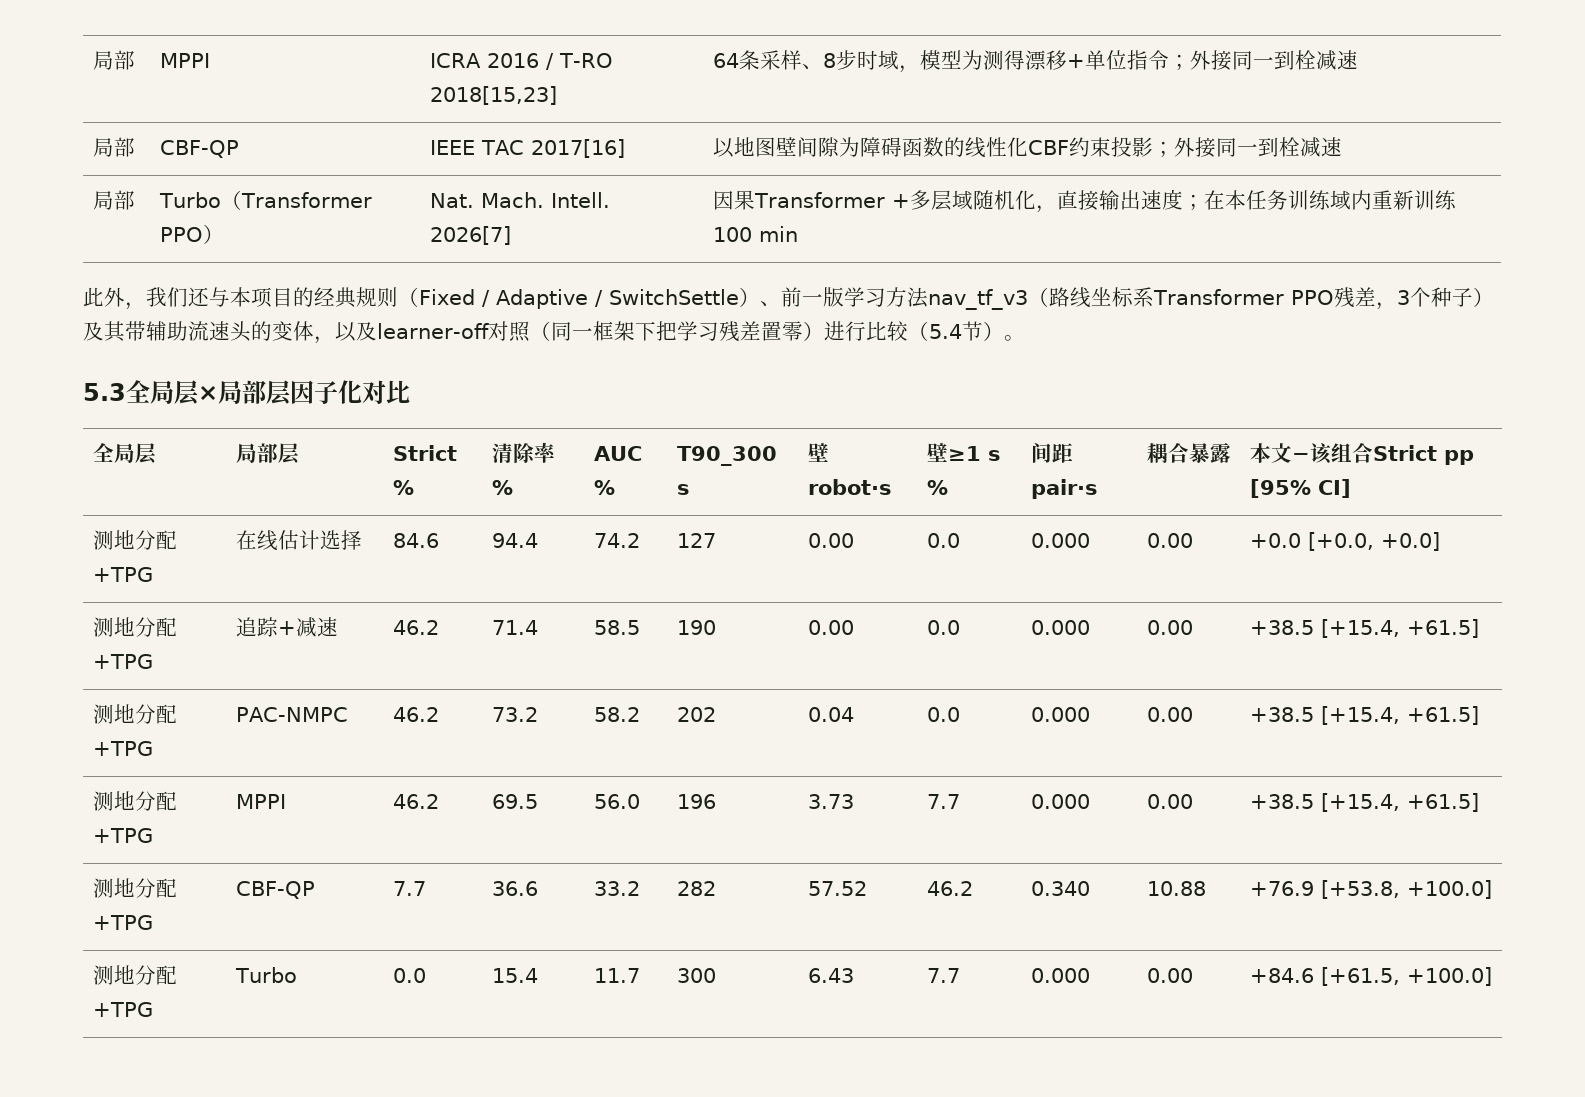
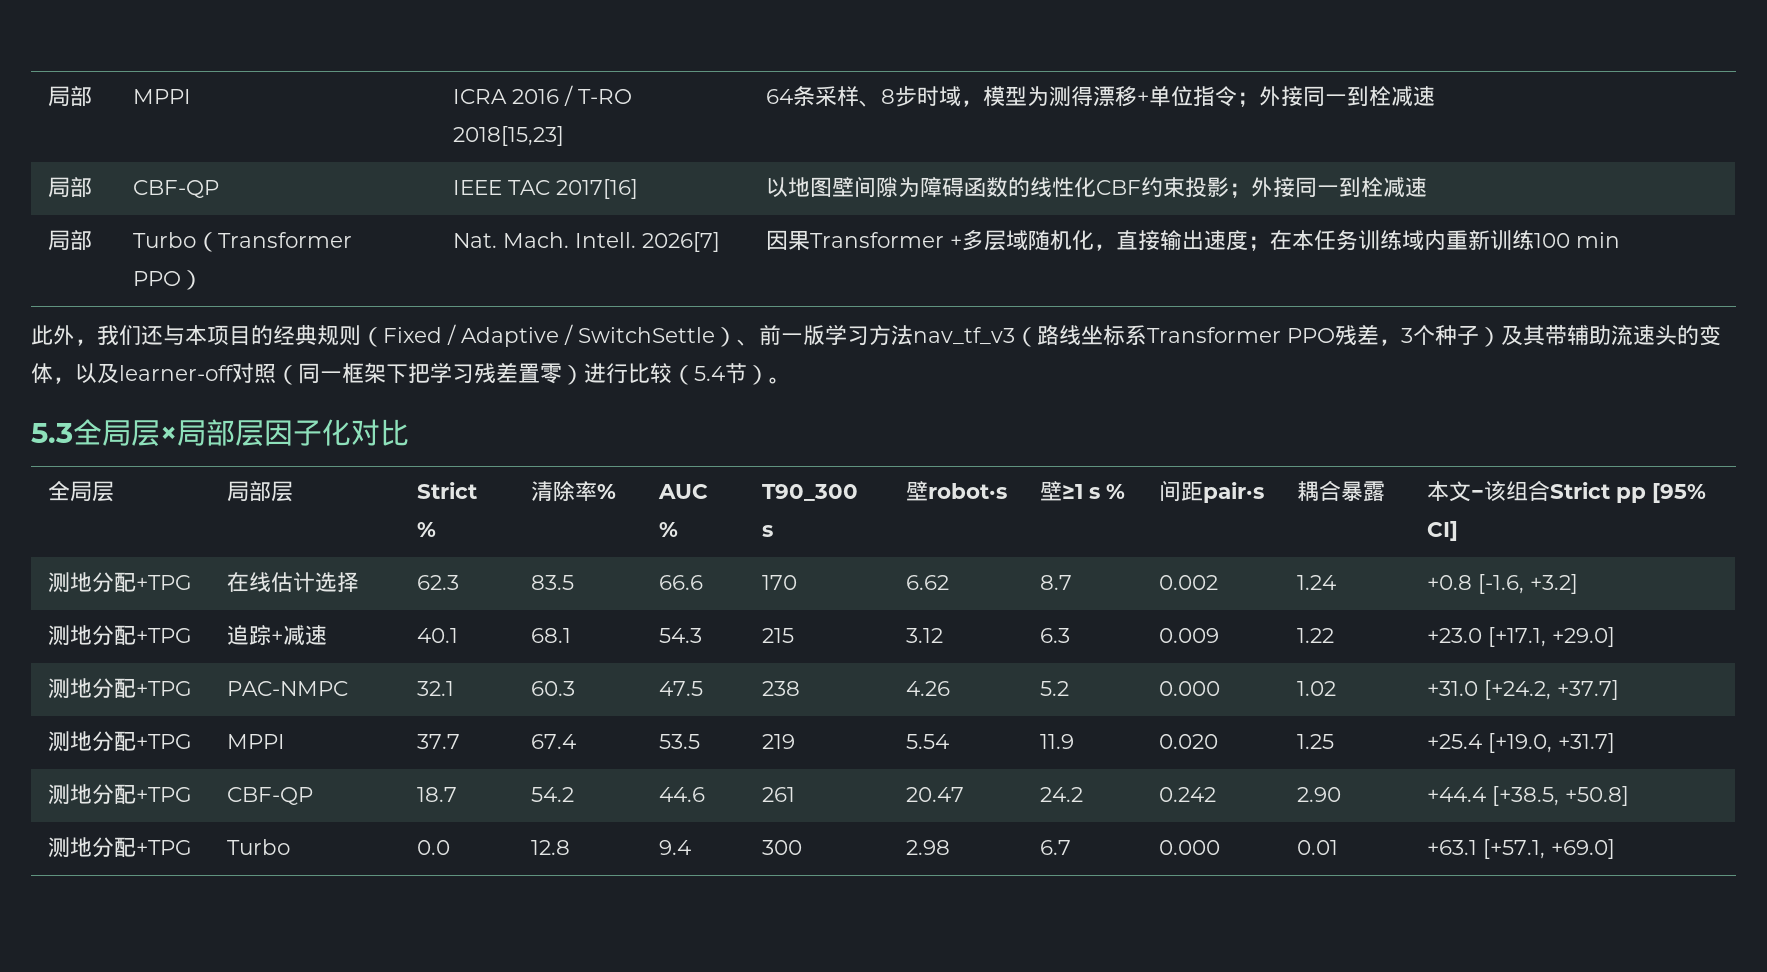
[392,533,439,548] [491,533,538,548] [593,533,640,548] [676,533,716,548] [807,533,854,548] [926,533,960,548] [1030,533,1090,548] [1146,533,1193,548] [1249,532,1440,551] 84.6 | 94.4 | 74.2 | 127 | 0.00 | 0.0 | 0.000 | 0.00 | +0.0 [+0.0, +0.0] -> [416,575,459,590] [530,575,574,590] [658,575,703,590] [761,575,797,590] [905,575,949,590] [1039,575,1072,590] [1158,575,1218,590] [1296,575,1336,590] [1426,574,1578,594] 62.3 | 83.5 | 66.6 | 170 | 6.62 | 8.7 | 0.002 | 1.24 | +0.8 [-1.6, +3.2]
[392,620,439,635] [491,620,538,635] [593,620,640,635] [676,620,716,635] [807,620,854,635] [926,620,960,635] [1030,620,1090,635] [1146,620,1193,635] [1249,619,1479,638] [92,704,177,724] [92,741,153,756] [235,707,348,722] [392,707,439,722] [491,707,538,722] [593,707,640,722] [676,707,716,722] [807,707,854,722] [926,707,960,722] [1030,707,1090,722] [1146,707,1193,722] [1249,706,1479,725] [92,791,177,811] [92,828,153,843] [235,794,286,809] [392,794,439,809] [491,794,538,809] [593,794,640,809] [676,794,716,809] [807,794,854,809] [926,794,960,809] [1030,794,1090,809] [1146,794,1193,809] [1249,793,1479,812] [92,878,177,898] [92,915,153,930] [235,881,315,899] [392,881,426,896] [491,881,538,896] [593,881,640,896] [676,881,716,896] [807,881,867,896] [926,881,973,896] [1030,881,1090,896] [1146,881,1206,896] [1249,880,1492,899] 46.2 | 71.4 | 58.5 | 190 | 0.00 | 0.0 | 0.000 | 0.00 | +38.5 [+15.4, +61.5] // 测地分配+TPG | PAC-NMPC | 46.2 | 73.2 | 58.2 | 202 | 0.04 | 0.0 | 0.000 | 0.00 | +38.5 [+15.4, +61.5] // 测地分配+TPG | MPPI | 46.2 | 69.5 | 56.0 | 196 | 3.73 | 7.7 | 0.000 | 0.00 | +38.5 [+15.4, +61.5] // 测地分配+TPG | CBF-QP | 7.7 | 36.6 | 33.2 | 282 | 57.52 | 46.2 | 0.340 | 10.88 | +76.9 [+53.8, +100.0] -> [416,628,458,643] [530,628,571,643] [658,628,702,643] [761,628,794,643] [905,628,943,643] [1039,628,1070,643] [1158,628,1219,643] [1296,628,1334,643] [1426,627,1615,647] [47,678,192,699] [226,681,348,696] [416,681,454,696] [530,681,575,696] [658,681,703,696] [761,681,800,696] [905,681,950,696] [1039,681,1069,696] [1158,681,1220,696] [1296,681,1336,696] [1426,680,1619,700] [47,731,192,752] [226,734,285,749] [416,734,460,749] [530,734,576,749] [658,734,700,749] [761,734,795,749] [905,734,949,749] [1039,734,1074,749] [1158,734,1218,749] [1296,734,1334,749] [1426,733,1615,753] [47,784,192,805] [226,787,313,805] [416,787,457,802] [530,787,574,802] [658,787,705,802] [761,787,795,802] [905,787,964,802] [1039,787,1083,802] [1158,787,1216,802] [1296,787,1341,802] [1426,786,1629,806] 40.1 | 68.1 | 54.3 | 215 | 3.12 | 6.3 | 0.009 | 1.22 | +23.0 [+17.1, +29.0] // 测地分配+TPG | PAC-NMPC | 32.1 | 60.3 | 47.5 | 238 | 4.26 | 5.2 | 0.000 | 1.02 | +31.0 [+24.2, +37.7] // 测地分配+TPG | MPPI | 37.7 | 67.4 | 53.5 | 219 | 5.54 | 11.9 | 0.020 | 1.25 | +25.4 [+19.0, +31.7] // 测地分配+TPG | CBF-QP | 18.7 | 54.2 | 44.6 | 261 | 20.47 | 24.2 | 0.242 | 2.90 | +44.4 [+38.5, +50.8]
[491,968,538,983] [593,968,640,983] 15.4 | 11.7 -> [530,840,570,855] [658,840,691,855] 12.8 | 9.4
[807,968,854,983] [926,968,960,983] [1030,968,1090,983] [1146,968,1193,983] [1249,967,1492,986] 6.43 | 7.7 | 0.000 | 0.00 | +84.6 [+61.5, +100.0] -> [905,840,950,855] [1039,840,1071,855] [1158,840,1220,855] [1296,840,1338,855] [1426,839,1615,859] 2.98 | 6.7 | 0.000 | 0.01 | +63.1 [+57.1, +69.0]

